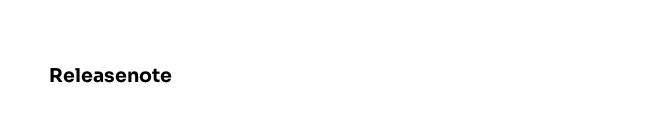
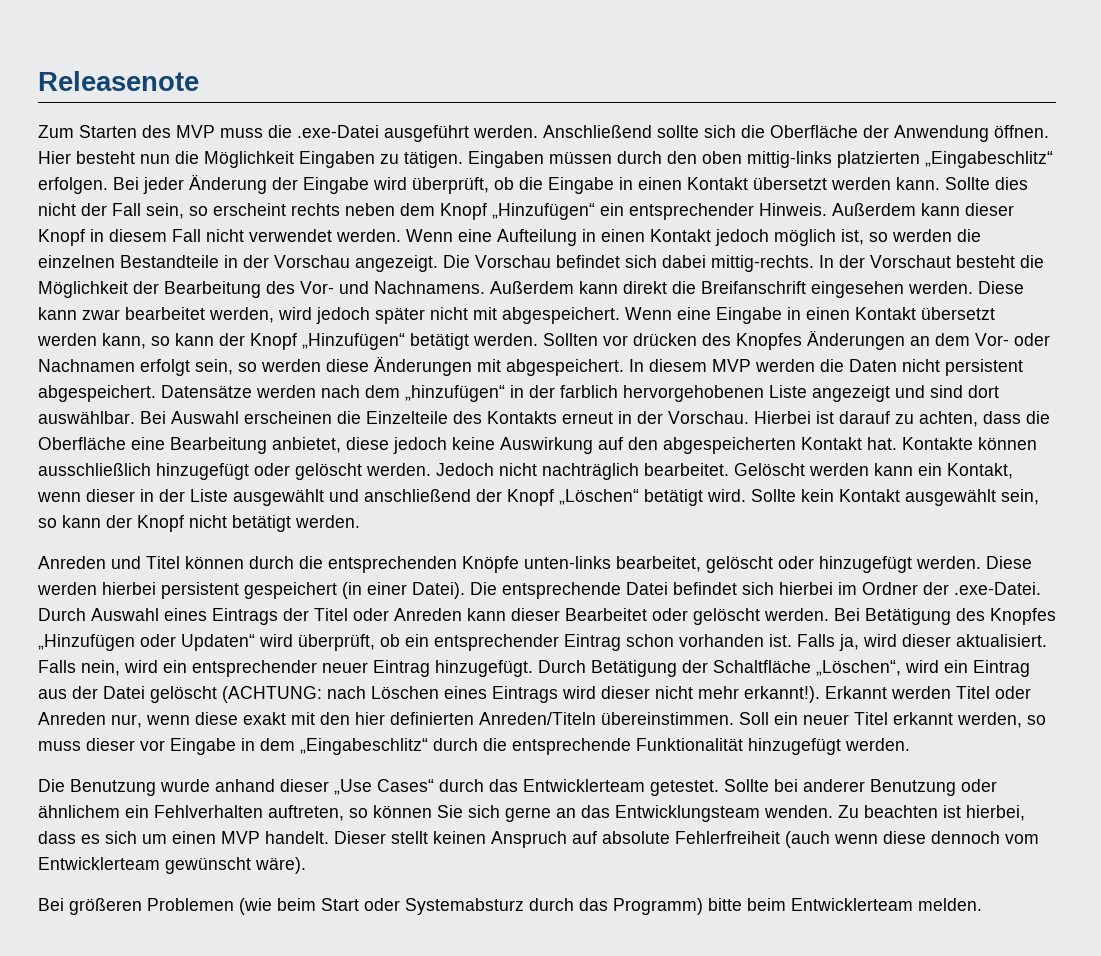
(172, 75) none -> [38,125,1049,142] [38,151,1053,168] [38,174,1028,194] [38,203,1014,220] [38,229,981,246] [38,255,1044,272] [38,281,1024,298] [38,307,995,324] [37,330,1050,350] [38,356,1023,376] [38,385,999,402] [38,411,1050,427] [38,437,1037,454] [38,463,1013,480] [37,489,1039,506] [38,515,360,532] [38,556,1032,573] [37,582,1041,599] [38,608,1056,625] [38,634,1047,651] [38,660,1030,677] [38,686,1031,703] [38,712,1046,728] [38,738,910,755] [38,779,997,796] [38,805,1025,822] [38,831,1039,848] [38,857,306,874] [38,898,982,915] // Zum Starten des MVP muss die .exe-Datei ausgeführt werden. Anschließend sollte sich die Oberfläche der Anwendung öffnen. Hier besteht nun die Möglichkeit Eingaben zu tätigen. Eingaben müssen durch den oben mittig-links platzierten „Eingabeschlitz“ erfolgen. Bei jeder Änderung der Eingabe wird überprüft, ob die Eingabe in einen Kontakt übersetzt werden kann. Sollte dies nicht der Fall sein, so erscheint rechts neben dem Knopf „Hinzufügen“ ein entsprechender Hinweis. Außerdem kann dieser Knopf in diesem Fall nicht verwendet werden. Wenn eine Aufteilung in einen Kontakt jedoch möglich ist, so werden die einzelnen Bestandteile in der Vorschau angezeigt. Die Vorschau befindet sich dabei mittig-rechts. In der Vorschaut besteht die Möglichkeit der Bearbeitung des Vor- und Nachnamens. Außerdem kann direkt die Breifanschrift eingesehen werden. Diese kann zwar bearbeitet werden, wird jedoch später nicht mit abgespeichert. Wenn eine Eingabe in einen Kontakt übersetzt werden kann, so kann der Knopf „Hinzufügen“ betätigt werden. Sollten vor drücken des Knopfes Änderungen an dem Vor- oder Nachnamen erfolgt sein, so werden diese Änderungen mit abgespeichert. In diesem MVP werden die Daten nicht persistent abgespeichert. Datensätze werden nach dem „hinzufügen“ in der farblich hervorgehobenen Liste angezeigt und sind dort auswählbar. Bei Auswahl erscheinen die Einzelteile des Kontakts erneut in der Vorschau. Hierbei ist darauf zu achten, dass die Oberfläche eine Bearbeitung anbietet, diese jedoch keine Auswirkung auf den abgespeicherten Kontakt hat. Kontakte können ausschließlich hinzugefügt oder gelöscht werden. Jedoch nicht nachträglich bearbeitet. Gelöscht werden kann ein Kontakt, wenn dieser in der Liste ausgewählt und anschließend der Knopf „Löschen“ betätigt wird. Sollte kein Kontakt ausgewählt sein, so kann der Knopf nicht betätigt werden. // Anreden und Titel können durch die entsprechenden Knöpfe unten-links bearbeitet, gelöscht oder hinzugefügt werden. Diese werden hierbei persistent gespeichert (in einer Datei). Die entsprechende Datei befindet sich hierbei im Ordner der .exe-Datei. Durch Auswahl eines Eintrags der Titel oder Anreden kann dieser Bearbeitet oder gelöscht werden. Bei Betätigung des Knopfes „Hinzufügen oder Updaten“ wird überprüft, ob ein entsprechender Eintrag schon vorhanden ist. Falls ja, wird dieser aktualisiert. Falls nein, wird ein entsprechender neuer Eintrag hinzugefügt. Durch Betätigung der Schaltfläche „Löschen“, wird ein Eintrag aus der Datei gelöscht (ACHTUNG: nach Löschen eines Eintrags wird dieser nicht mehr erkannt!). Erkannt werden Titel oder Anreden nur, wenn diese exakt mit den hier definierten Anreden/Titeln übereinstimmen. Soll ein neuer Titel erkannt werden, so muss dieser vor Eingabe in dem „Eingabeschlitz“ durch die entsprechende Funktionalität hinzugefügt werden. // Die Benutzung wurde anhand dieser „Use Cases“ durch das Entwicklerteam getestet. Sollte bei anderer Benutzung oder ähnlichem ein Fehlverhalten auftreten, so können Sie sich gerne an das Entwicklungsteam wenden. Zu beachten ist hierbei, dass es sich um einen MVP handelt. Dieser stellt keinen Anspruch auf absolute Fehlerfreiheit (auch wenn diese dennoch vom Entwicklerteam gewünscht wäre). // Bei größeren Problemen (wie beim Start oder Systemabsturz durch das Programm) bitte beim Entwicklerteam melden.

